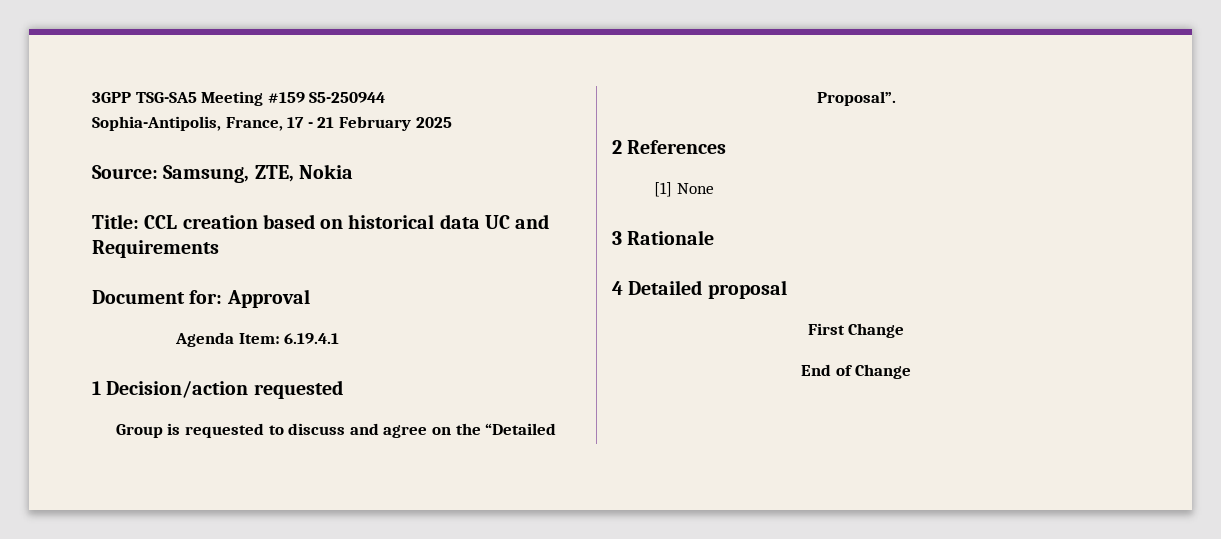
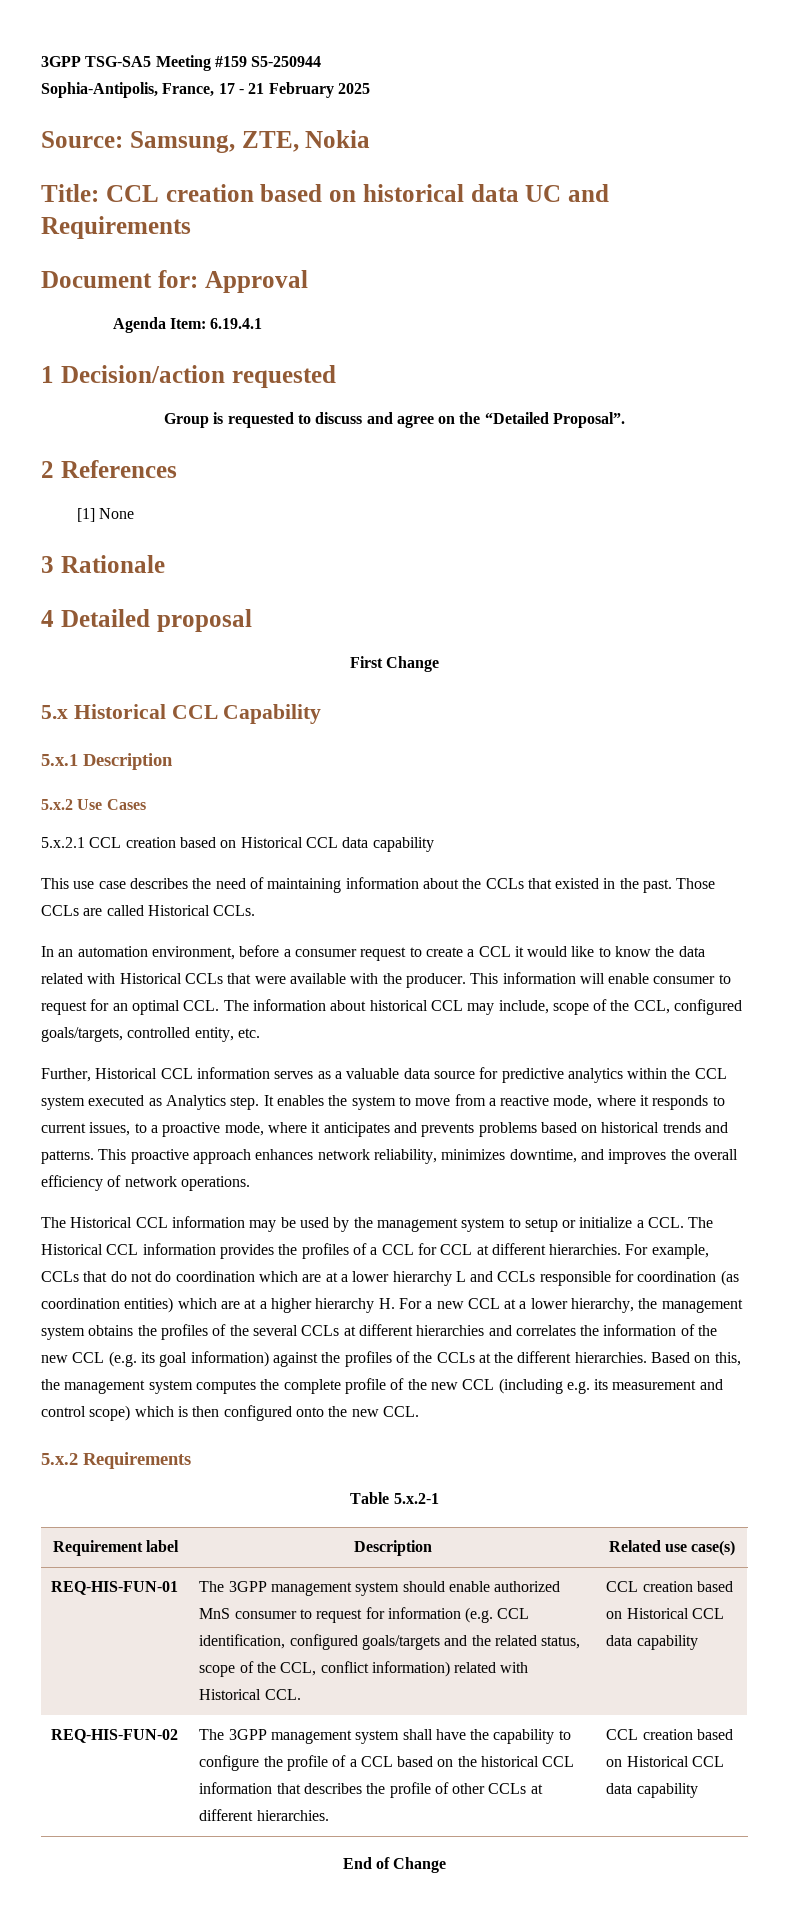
(905, 330) none -> [41,704,322,724] [41,753,173,770] [41,799,146,810] [41,837,434,852] [41,877,716,893] [41,905,256,916] [41,945,705,961] [41,972,731,988] [41,999,743,1015] [41,1027,260,1042] [41,1067,727,1083] [41,1094,725,1110] [41,1122,729,1137] [41,1149,738,1164] [41,1175,250,1191] [41,1216,714,1232] [41,1243,709,1259] [41,1270,739,1286] [41,1297,743,1313] [41,1324,718,1340] [41,1351,741,1367] [41,1378,723,1394] [41,1405,419,1421] [41,1452,191,1469] [350,1492,439,1504] [52,1540,180,1556] [353,1540,432,1556] [608,1540,736,1556] [51,1581,179,1595] [199,1581,561,1596] [199,1607,530,1623] [199,1634,581,1650] [199,1661,529,1677] [199,1689,301,1700] [606,1581,733,1592] [606,1608,724,1619] [606,1635,698,1650] [51,1729,179,1743] [199,1729,571,1744] [199,1755,575,1771] [199,1782,543,1798] [199,1809,329,1821] [606,1729,733,1740] [606,1756,724,1767] [606,1783,698,1798] // 5.x Historical CCL Capability // 5.x.1 Description // 5.x.2 Use Cases // 5.x.2.1 CCL creation based on Historical CCL data capability // This use case describes the need of maintaining information about the CCLs that existed in the past. Those CCLs are called Historical CCLs. // In an automation environment, before a consumer request to create a CCL it would like to know the data related with Historical CCLs that were available with the producer. This information will enable consumer to request for an optimal CCL. The information about historical CCL may include, scope of the CCL, configured goals/targets, controlled entity, etc. // Further, Historical CCL information serves as a valuable data source for predictive analytics within the CCL system executed as Analytics step. It enables the system to move from a reactive mode, where it responds to current issues, to a proactive mode, where it anticipates and prevents problems based on historical trends and patterns. This proactive approach enhances network reliability, minimizes downtime, and improves the overall efficiency of network operations. // The Historical CCL information may be used by the management system to setup or initialize a CCL. The Historical CCL information provides the profiles of a CCL for CCL at different hierarchies. For example, CCLs that do not do coordination which are at a lower hierarchy L and CCLs responsible for coordination (as coordination entities) which are at a higher hierarchy H. For a new CCL at a lower hierarchy, the management system obtains the profiles of the several CCLs at different hierarchies and correlates the information of the new CCL (e.g. its goal information) against the profiles of the CCLs at the different hierarchies. Based on this, the management system computes the complete profile of the new CCL (including e.g. its measurement and control scope) which is then configured onto the new CCL. // 5.x.2 Requirements // Table 5.x.2-1 // Requirement label | Description | Related use case(s) // REQ-HIS-FUN-01 | The 3GPP management system should enable authorized MnS consumer to request for information (e.g. CCL identification, configured goals/targets and the related status, scope of the CCL, conflict information) related with Historical CCL. | CCL creation based on Historical CCL data capability // REQ-HIS-FUN-02 | The 3GPP management system shall have the capability to configure the profile of a CCL based on the historical CCL information that describes the profile of other CCLs at different hierarchies. | CCL creation based on Historical CCL data capability

